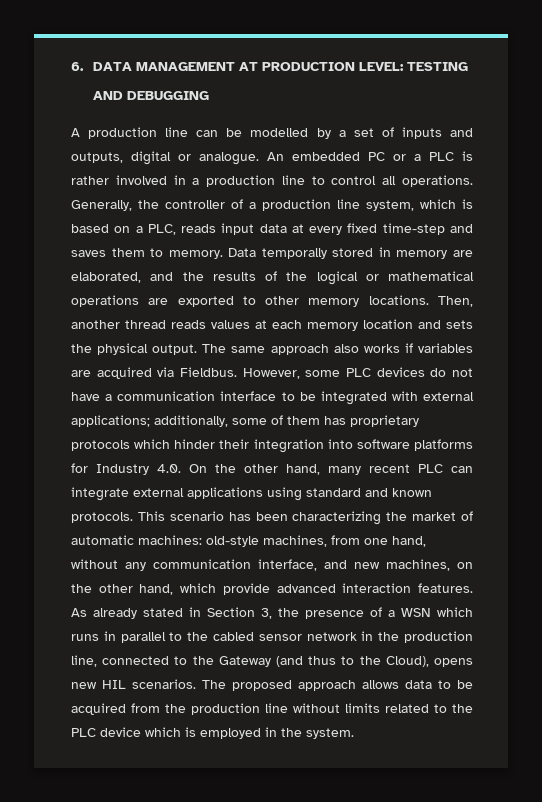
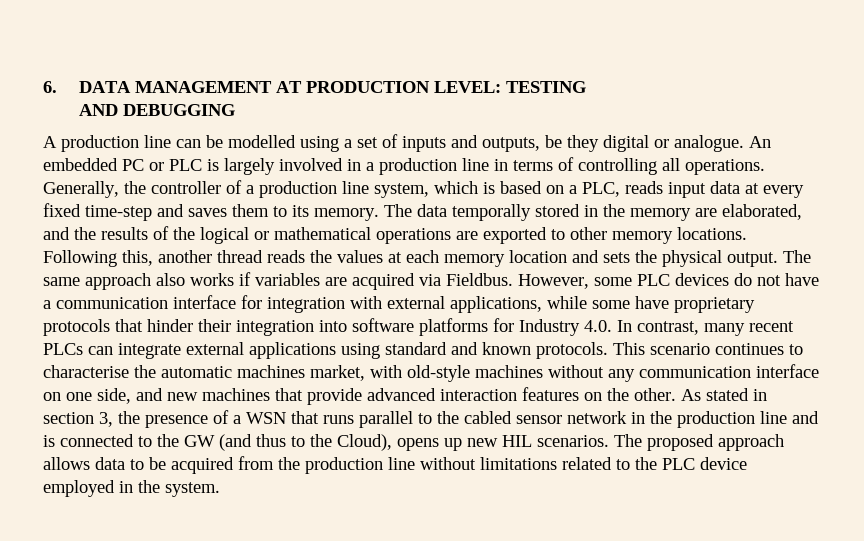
[316,128,331,139] by -> [300,136,339,152] using
(123, 157) none -> [545,135,599,152] be they
[414,154,421,161] a -> (164, 166) none
[71,176,109,185] rather -> [224,158,275,175] largely
[311,176,377,185] to control -> [494,157,657,175] in terms of controlling
[168,248,257,259] memory. Data -> [292,204,447,221] its memory. The data
(391, 252) none -> [603,204,625,217] the
[437,296,473,307] Then, -> [43,250,153,267] Following this,
(206, 324) none -> [310,250,332,263] the
[281,391,474,405] [71,415,346,427] to be integrated with external applications; additionally, some of them has -> [241,295,669,313] for integration with external applications, while some have
[134,439,171,449] which -> [115,319,143,332] that
[189,464,320,475] On the other hand, -> [617,320,699,335] In contrast,
[418,464,443,473] PLC -> [43,343,83,355] PLCs
[228,511,473,525] [71,535,426,547] [71,559,473,571] [71,583,473,595] [71,608,137,619] has been characterizing the market of automatic machines: old-style machines, from one hand, without any communication interface, and new machines, on the other hand, which provide advanced interaction features. As already -> [715,343,803,355] [43,364,819,382] [43,387,701,405] continues to characterise the automatic machines market, with old-style machines without any communication interface on one side, and new machines that provide advanced interaction features on the other. As
[207,607,255,617] Section -> [43,412,94,424] section
[437,607,473,617] [71,631,116,641] which runs in -> [291,411,354,424] that runs
[71,655,97,667] line, -> [760,411,819,424] [43,435,55,447] line and is
[218,656,271,667] Gateway -> [184,435,215,447] GW
(473, 662) none -> [444,438,462,451] up
[345,703,380,713] limits -> [480,457,557,470] limitations
[145,727,196,737] which is -> (747, 463) none

